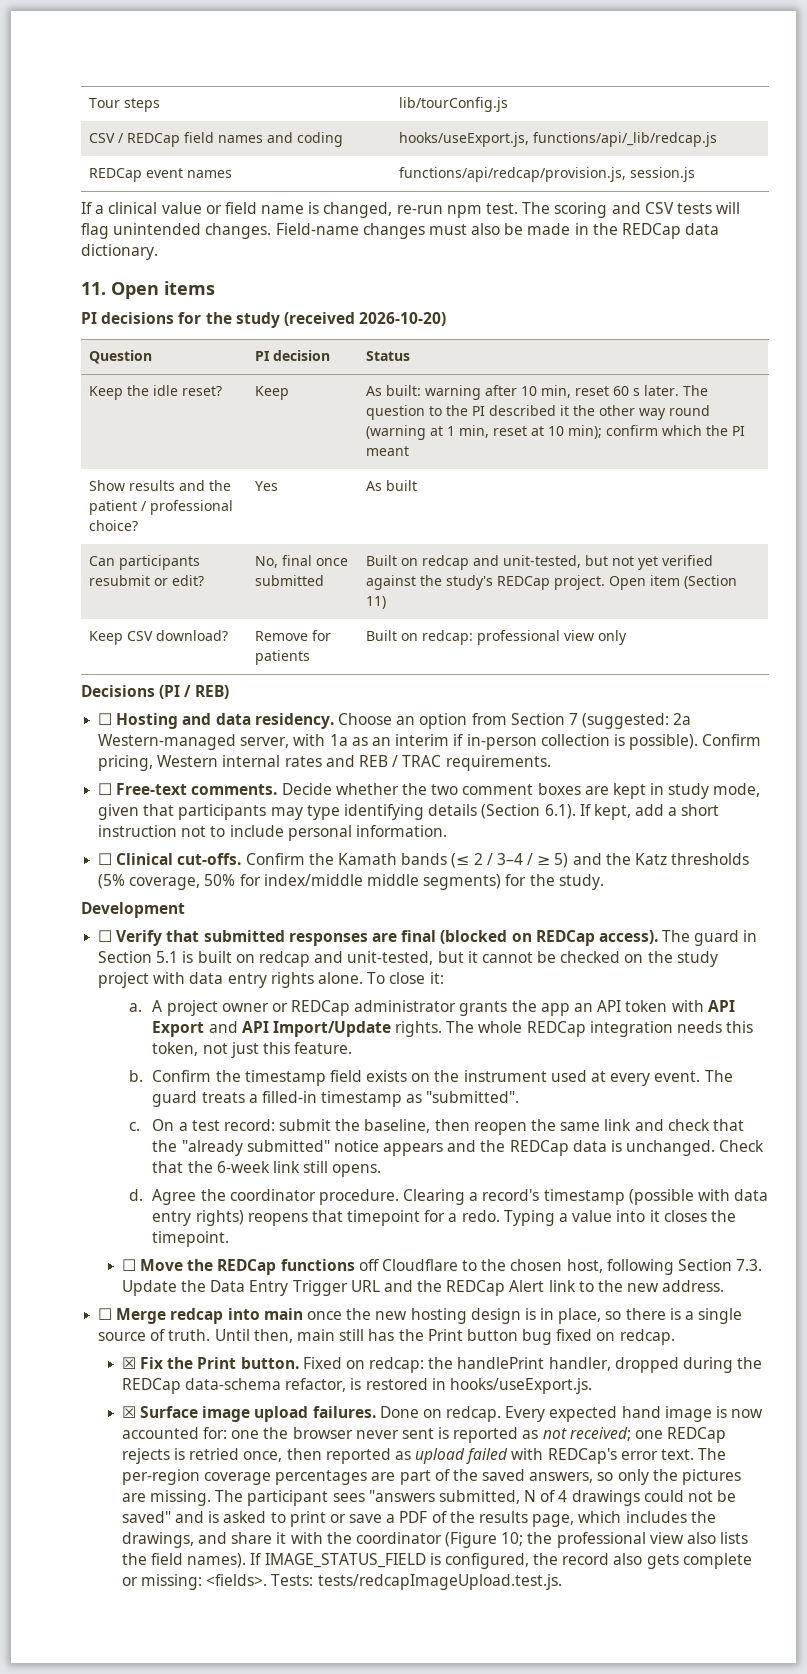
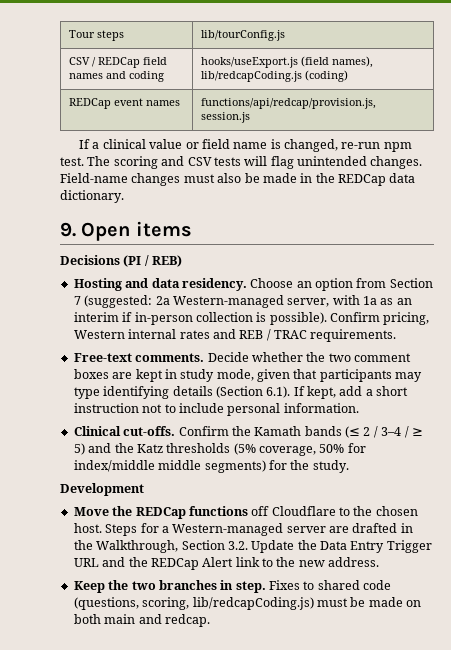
[399,132,718,147] hooks/useExport.js, functions/api/_lib/redcap.js -> [200,56,373,68] [200,70,348,82] hooks/useExport.js (field names), lib/redcapCoding.js (coding)
[81,282,106,295] 11. -> [60,222,76,237] 9.
[81,312,447,328] [89,350,153,364] [255,350,331,361] [366,351,411,361] [89,385,223,400] [255,386,290,400] [366,385,709,400] [366,405,711,420] [366,425,746,440] [366,446,410,456] [89,480,232,491] [89,500,234,515] [89,520,139,531] [255,481,279,491] [366,480,418,491] [89,555,201,570] [89,575,205,586] [255,555,349,568] [255,575,325,586] [366,555,714,570] [366,575,738,590] [366,596,387,609] [89,630,229,645] [255,630,332,641] [255,650,311,665] [366,630,628,645] // PI decisions for the study (received 2026-10-20) // Question | PI decision | Status // Keep the idle reset? | Keep | As built: warning after 10 min, reset 60 s later. The question to the PI described it the other way round (warning at 1 min, reset at 10 min); confirm which the PI meant // Show results and the patient / professional choice? | Yes | As built // Can participants resubmit or edit? | No, final once submitted | Built on redcap and unit-tested, but not yet verified against the study's REDCap project. Open item (Section 11) // Keep CSV download? | Remove for patients | Built on redcap: professional view only -> (192, 229) none
[98,713,113,725] ☐ -> (183, 261) none
[98,783,113,795] ☐ -> (397, 335) none
[98,853,113,865] ☐ -> (359, 408) none
[98,930,758,946] [98,951,718,967] [98,972,444,988] [128,1000,735,1016] [152,1021,754,1037] [152,1042,353,1058] [128,1070,733,1086] [152,1091,520,1107] [128,1119,744,1135] [152,1140,765,1156] [152,1161,382,1177] [128,1189,769,1205] [152,1210,736,1226] [152,1231,230,1247] [121,1259,136,1271] ☐ Verify that submitted responses are final (blocked on REDCap access). The guard in Section 5.1 is built on redcap and unit-tested, but it cannot be checked on the study project with data entry rights alone. To close it: // a. A project owner or REDCap administrator grants the app an API token with API Export and API Import/Update rights. The whole REDCap integration needs this token, not just this feature. // b. Confirm the timestamp field exists on the instrument used at every event. The guard treats a filled-in timestamp as "submitted". // c. On a test record: submit the baseline, then reopen the same link and check that the "already submitted" notice appears and the REDCap data is unchanged. Check that the 6-week link still opens. // d. Agree the coordinator procedure. Clearing a record's timestamp (possible with data entry rights) reopens that timepoint for a redo. Typing a value into it closes the timepoint. // ☐ -> (144, 489) none
[566,1259,763,1275] host, following Section 7.3. -> [73,523,413,536] [73,540,248,553] host. Steps for a Western-managed server are drafted in the Walkthrough, Section 3.2.
[98,1308,743,1324] [98,1329,675,1345] [121,1357,763,1373] [121,1378,592,1394] [121,1406,764,1422] [121,1427,727,1443] [121,1448,727,1464] [121,1469,742,1485] [121,1490,737,1506] [121,1511,716,1527] [121,1532,749,1548] [121,1553,752,1569] [121,1574,562,1590] ☐ Merge redcap into main once the new hosting design is in place, so there is a single source of truth. Until then, main still has the Print button bug fixed on redcap. // ☒ Fix the Print button. Fixed on redcap: the handlePrint handler, dropped during the REDCap data-schema refactor, is restored in hooks/useExport.js. // ☒ Surface image upload failures. Done on redcap. Every expected hand image is now accounted for: one the browser never sent is reported as not received; one REDCap rejects is retried once, then reported as upload failed with REDCap's error text. The per-region coverage percentages are part of the saved answers, so only the pictures are missing. The participant sees "answers submitted, N of 4 drawings could not be saved" and is asked to print or save a PDF of the results page, which includes the drawings, and share it with the coordinator (Figure 10; the professional view also lists the field names). If IMAGE_STATUS_FIELD is configured, the record also gets complete or missing: <fields>. Tests: tests/redcapImageUpload.test.js. -> [73,580,392,593] [73,597,421,610] [73,614,210,627] Keep the two branches in step. Fixes to shared code (questions, scoring, lib/redcapCoding.js) must be made on both main and redcap.

